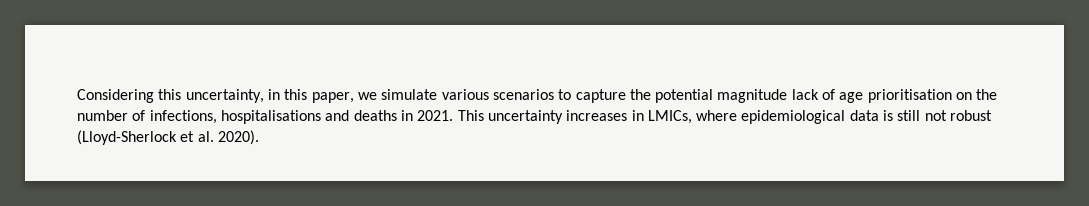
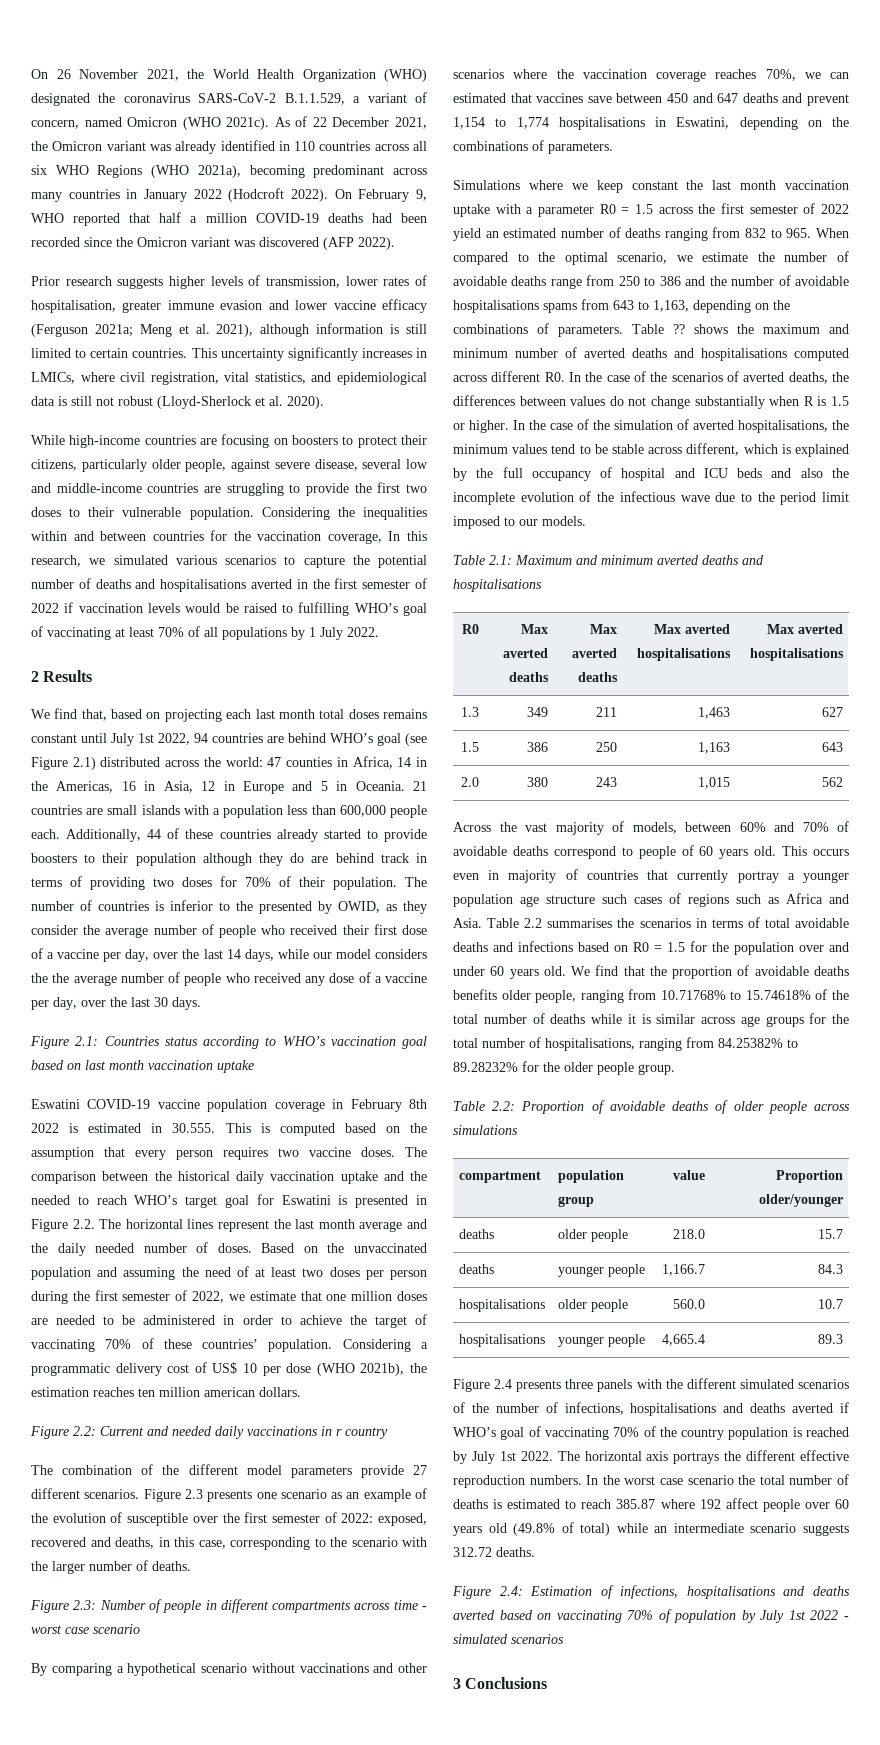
[77,89,998,103] [77,110,454,124] Considering this uncertainty, in this paper, we simulate various scenarios to capture the potential magnitude lack of age prioritisation on the number of infections, hospitalisations and deaths in 2021. -> [31,69,427,82] [31,92,427,106] [31,116,427,130] [31,140,428,154] [31,165,427,178] [31,188,428,202] [31,212,427,226] [31,237,395,250] [31,275,427,289] [31,299,427,313] [31,323,428,337] [31,348,188,358] On 26 November 2021, the World Health Organization (WHO) designated the coronavirus SARS-CoV-2 B.1.1.529, a variant of concern, named Omicron (WHO 2021c). As of 22 December 2021, the Omicron variant was already identified in 110 countries across all six WHO Regions (WHO 2021a), becoming predominant across many countries in January 2022 (Hodcroft 2022). On February 9, WHO reported that half a million COVID-19 deaths had been recorded since the Omicron variant was discovered (AFP 2022). // Prior research suggests higher levels of transmission, lower rates of hospitalisation, greater immune evasion and lower vaccine efficacy (Ferguson 2021a; Meng et al. 2021), although information is still limited to certain countries.
(563, 117) none -> [287,347,358,361] significantly
(738, 115) none -> [120,372,332,385] civil registration, vital statistics, and
(259, 137) none -> [31,434,427,448] [31,459,428,472] [31,482,428,496] [31,507,427,520] [31,530,427,544] [31,555,427,568] [31,578,428,592] [31,602,428,616] [31,626,379,640] [31,670,93,682] [31,708,428,722] [31,733,427,746] [31,756,427,770] [31,781,428,794] [31,805,427,818] [31,828,427,842] [31,853,427,866] [31,876,427,890] [31,900,427,914] [31,924,427,938] [31,948,427,962] [31,972,427,986] [31,997,201,1010] [30,1036,427,1049] [31,1060,254,1073] [31,1099,427,1112] [31,1123,428,1136] [31,1147,427,1160] [31,1171,427,1184] [31,1194,428,1208] [31,1219,428,1232] [31,1242,427,1256] [31,1266,428,1280] [31,1290,427,1304] [31,1314,427,1328] [31,1338,428,1352] [31,1362,427,1376] [31,1387,301,1397] [30,1426,388,1439] [31,1464,427,1478] [31,1488,428,1502] [31,1512,427,1526] [31,1537,427,1550] [31,1560,191,1574] [30,1599,428,1613] [31,1624,140,1634] [31,1663,427,1676] [453,69,849,82] [453,93,849,106] [453,117,849,130] [453,140,613,154] [453,180,849,193] [453,203,849,217] [453,227,849,241] [453,251,849,265] [453,275,849,289] [453,299,790,313] [453,323,849,337] [453,347,849,361] [453,371,849,384] [453,395,849,409] [453,419,849,433] [453,443,849,457] [453,467,849,481] [453,491,849,505] [453,516,586,529] [453,555,764,565] [453,579,542,592] [461,624,479,634] [520,624,548,634] [502,648,548,658] [508,672,549,682] [589,624,617,634] [571,648,617,658] [577,672,618,682] [653,624,730,634] [636,648,731,661] [766,624,843,634] [749,648,844,661] [460,707,479,717] [526,707,548,717] [595,707,617,717] [697,707,730,719] [821,707,843,717] [460,742,479,752] [526,742,548,752] [595,742,617,752] [697,742,730,754] [821,742,843,752] [460,777,479,787] [526,777,548,787] [595,777,617,787] [697,777,730,789] [821,777,843,787] [453,821,849,835] [453,845,849,859] [453,869,849,883] [453,893,849,907] [453,917,849,928] [453,941,849,955] [453,965,849,979] [453,989,849,1003] [453,1013,849,1027] [453,1037,798,1051] [453,1061,675,1075] [453,1100,850,1114] [453,1125,518,1135] [459,1171,542,1183] [558,1170,625,1183] [558,1196,595,1207] [672,1170,705,1180] [775,1170,843,1183] [758,1194,843,1207] [459,1229,495,1239] [558,1229,629,1242] [672,1229,705,1239] [817,1229,843,1239] [459,1264,495,1274] [558,1264,646,1277] [661,1264,705,1276] [817,1264,843,1274] [459,1299,546,1312] [558,1299,629,1312] [672,1299,705,1309] [817,1299,843,1309] [459,1334,546,1347] [558,1334,646,1347] [661,1334,705,1346] [817,1334,843,1344] [453,1378,849,1392] [453,1402,850,1416] [453,1426,849,1440] [453,1450,849,1464] [453,1474,849,1488] [453,1498,849,1512] [453,1522,849,1536] [453,1547,535,1557] [452,1585,850,1599] [453,1609,849,1623] [453,1634,564,1644] [453,1677,548,1689] // While high-income countries are focusing on boosters to protect their citizens, particularly older people, against severe disease, several low and middle-income countries are struggling to provide the first two doses to their vulnerable population. Considering the inequalities within and between countries for the vaccination coverage, In this research, we simulated various scenarios to capture the potential number of deaths and hospitalisations averted in the first semester of 2022 if vaccination levels would be raised to fulfilling WHO’s goal of vaccinating at least 70% of all populations by 1 July 2022. // 2 Results // We find that, based on projecting each last month total doses remains constant until July 1st 2022, 94 countries are behind WHO’s goal (see Figure 2.1) distributed across the world: 47 counties in Africa, 14 in the Americas, 16 in Asia, 12 in Europe and 5 in Oceania. 21 countries are small islands with a population less than 600,000 people each. Additionally, 44 of these countries already started to provide boosters to their population although they do are behind track in terms of providing two doses for 70% of their population. The number of countries is inferior to the presented by OWID, as they consider the average number of people who received their first dose of a vaccine per day, over the last 14 days, while our model considers the the average number of people who received any dose of a vaccine per day, over the last 30 days. // Figure 2.1: Countries status according to WHO’s vaccination goal based on last month vaccination uptake // Eswatini COVID-19 vaccine population coverage in February 8th 2022 is estimated in 30.555. This is computed based on the assumption that every person requires two vaccine doses. The comparison between the historical daily vaccination uptake and the needed to reach WHO’s target goal for Eswatini is presented in Figure 2.2. The horizontal lines represent the last month average and the daily needed number of doses. Based on the unvaccinated population and assuming the need of at least two doses per person during the first semester of 2022, we estimate that one million doses are needed to be administered in order to achieve the target of vaccinating 70% of these countries’ population. Considering a programmatic delivery cost of US$ 10 per dose (WHO 2021b), the estimation reaches ten million american dollars. // Figure 2.2: Current and needed daily vaccinations in r country // The combination of the different model parameters provide 27 different scenarios. Figure 2.3 presents one scenario as an example of the evolution of susceptible over the first semester of 2022: exposed, recovered and deaths, in this case, corresponding to the scenario with the larger number of deaths. // Figure 2.3: Number of people in different compartments across time - worst case scenario // By comparing a hypothetical scenario without vaccinations and other scenarios where the vaccination coverage reaches 70%, we can estimated that vaccines save between 450 and 647 deaths and prevent 1,154 to 1,774 hospitalisations in Eswatini, depending on the combinations of parameters. // Simulations where we keep constant the last month vaccination uptake with a parameter R0 = 1.5 across the first semester of 2022 yield an estimated number of deaths ranging from 832 to 965. When compared to the optimal scenario, we estimate the number of avoidable deaths range from 250 to 386 and the number of avoidable hospitalisations spams from 643 to 1,163, depending on the combinations of parameters. Table ?? shows the maximum and minimum number of averted deaths and hospitalisations computed across different R0. In the case of the scenarios of averted deaths, the differences between values do not change substantially when R is 1.5 or higher. In the case of the simulation of averted hospitalisations, the minimum values tend to be stable across different, which is explained by the full occupancy of hospital and ICU beds and also the incomplete evolution of the infectious wave due to the period limit imposed to our models. // Table 2.1: Maximum and minimum averted deaths and hospitalisations // R0 | Max averted deaths | Max averted deaths | Max averted hospitalisations | Max averted hospitalisations // 1.3 | 349 | 211 | 1,463 | 627 // 1.5 | 386 | 250 | 1,163 | 643 // 2.0 | 380 | 243 | 1,015 | 562 // Across the vast majority of models, between 60% and 70% of avoidable deaths correspond to people of 60 years old. This occurs even in majority of countries that currently portray a younger population age structure such cases of regions such as Africa and Asia. Table 2.2 summarises the scenarios in terms of total avoidable deaths and infections based on R0 = 1.5 for the population over and under 60 years old. We find that the proportion of avoidable deaths benefits older people, ranging from 10.71768% to 15.74618% of the total number of deaths while it is similar across age groups for the total number of hospitalisations, ranging from 84.25382% to 89.28232% for the older people group. // Table 2.2: Proportion of avoidable deaths of older people across simulations // compartment | population group | value | Proportion older/younger // deaths | older people | 218.0 | 15.7 // deaths | younger people | 1,166.7 | 84.3 // hospitalisations | older people | 560.0 | 10.7 // hospitalisations | younger people | 4,665.4 | 89.3 // Figure 2.4 presents three panels with the different simulated scenarios of the number of infections, hospitalisations and deaths averted if WHO’s goal of vaccinating 70% of the country population is reached by July 1st 2022. The horizontal axis portrays the different effective reproduction numbers. In the worst case scenario the total number of deaths is estimated to reach 385.87 where 192 affect people over 60 years old (49.8% of total) while an intermediate scenario suggests 312.72 deaths. // Figure 2.4: Estimation of infections, hospitalisations and deaths averted based on vaccinating 70% of population by July 1st 2022 - simulated scenarios // 3 Conclusions

